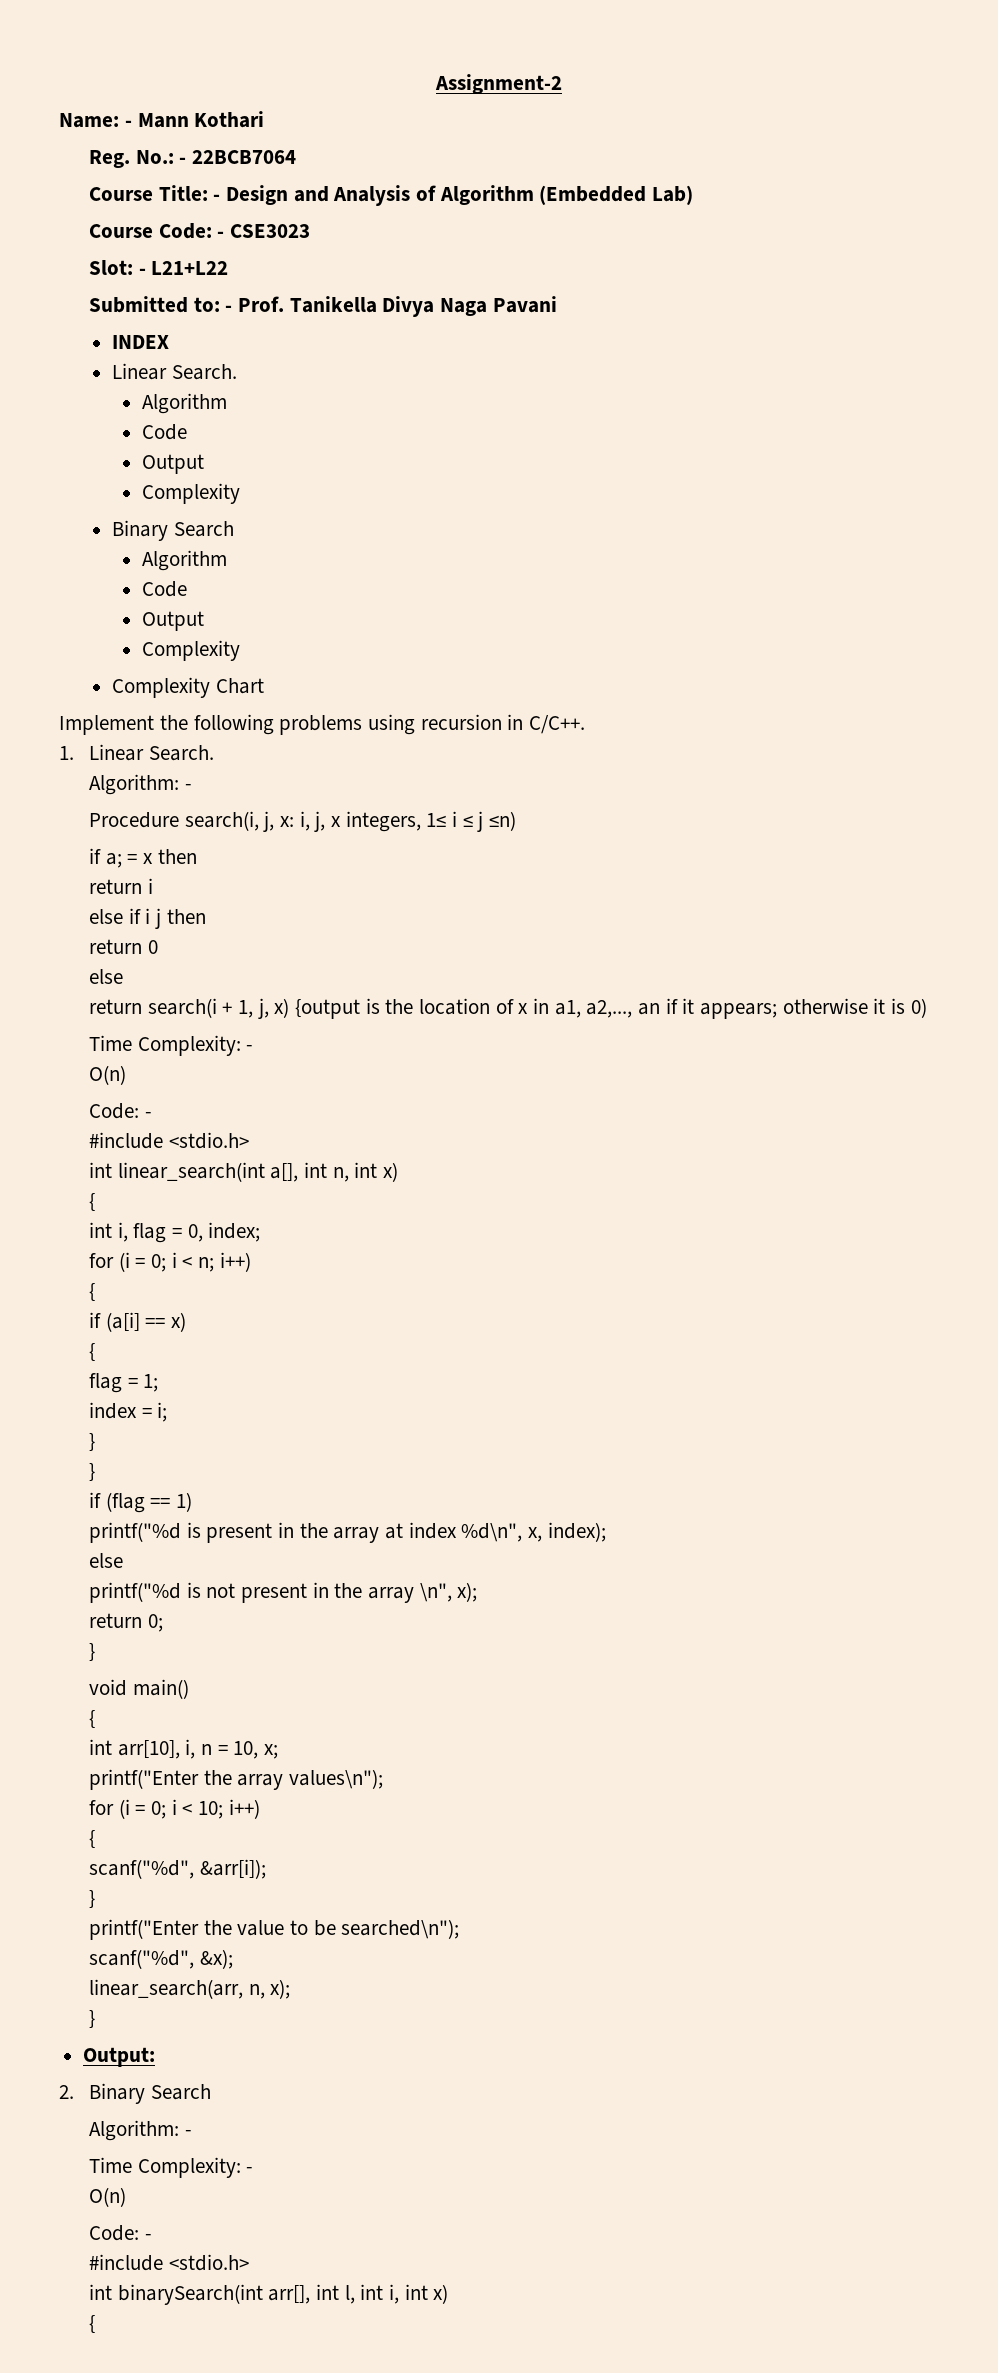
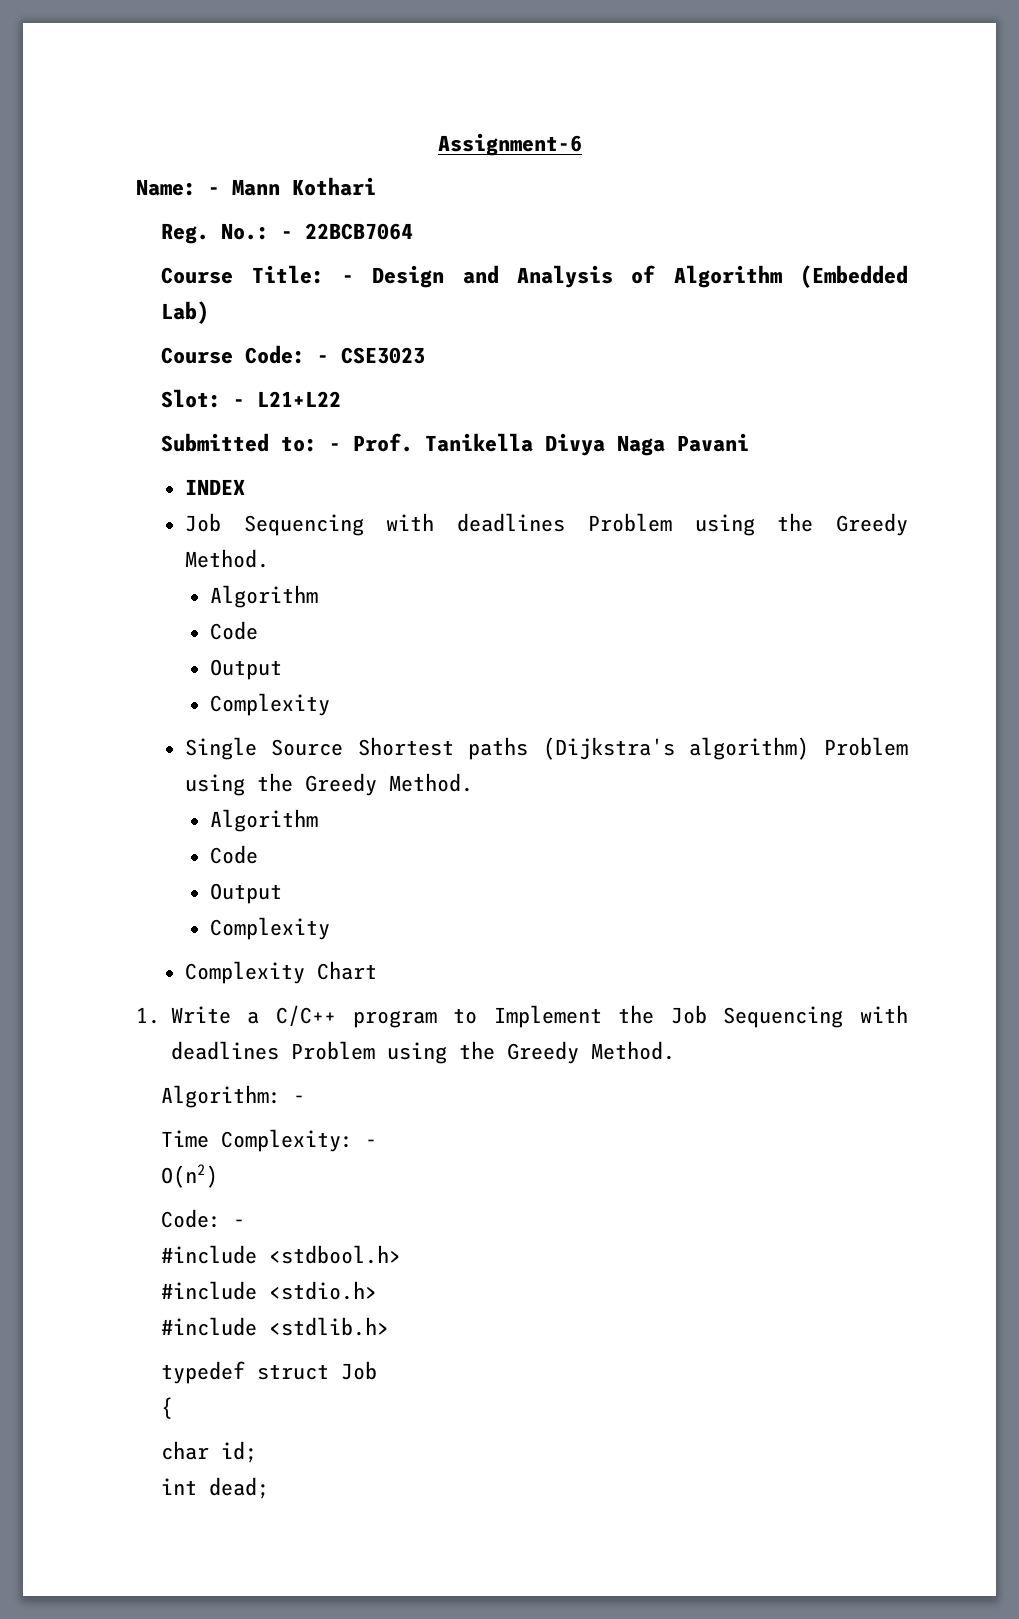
[435,74,562,94] Assignment-2 -> [437,133,582,156] Assignment-6
[112,363,237,380] [141,393,227,414] [141,424,187,440] [141,454,204,474] [141,483,240,504] [112,520,234,541] Linear Search. // Algorithm // Code // Output // Complexity // Binary Search -> [184,513,908,536] [184,549,269,568] [210,585,319,608] [210,621,259,640] [210,659,283,680] [210,693,331,716] [184,737,908,760] [184,773,473,796] Job Sequencing with deadlines Problem using the Greedy Method. // Algorithm // Code // Output // Complexity // Single Source Shortest paths (Dijkstra's algorithm) Problem using the Greedy Method.
[59,714,586,735] [59,744,214,761] [88,774,192,795] [88,811,516,832] [88,848,197,868] [88,878,153,894] [88,908,206,929] [88,939,158,954] [88,969,123,984] [88,998,927,1019] [88,1035,254,1056] [88,1065,126,1085] [88,1103,152,1119] [88,1132,249,1149] [88,1162,398,1182] [88,1193,95,1211] [88,1222,261,1243] [88,1252,251,1272] [88,1283,95,1301] [88,1312,186,1332] [88,1343,95,1361] [88,1373,159,1393] [88,1402,168,1422] [88,1433,95,1451] [88,1463,95,1481] [88,1492,192,1513] [88,1522,606,1543] [88,1553,123,1568] [88,1582,478,1603] [88,1613,163,1632] [88,1643,95,1661] [88,1679,189,1699] [88,1710,95,1728] [88,1739,278,1759] [88,1769,383,1790] [88,1799,260,1819] [88,1830,95,1848] [88,1859,266,1879] [88,1890,95,1908] [88,1919,460,1940] [88,1949,233,1969] [88,1979,291,1999] [88,2010,95,2028] [82,2047,155,2067] [59,2083,211,2104] Implement the following problems using recursion in C/C++. // 1. Linear Search. // Algorithm: - // Procedure search(i, j, x: i, j, x integers, 1≤ i ≤ j ≤n) // if a; = x then // return i // else if i j then // return 0 // else // return search(i + 1, j, x) {output is the location of x in a1, a2,..., an if it appears; otherwise it is 0) // Time Complexity: - // O(n) // Code: - // #include <stdio.h> // int linear_search(int a[], int n, int x) // { // int i, flag = 0, index; // for (i = 0; i < n; i++) // { // if (a[i] == x) // { // flag = 1; // index = i; // } // } // if (flag == 1) // printf("%d is present in the array at index %d\n", x, index); // else // printf("%d is not present in the array \n", x); // return 0; // } // void main() // { // int arr[10], i, n = 10, x; // printf("Enter the array values\n"); // for (i = 0; i < 10; i++) // { // scanf("%d", &arr[i]); // } // printf("Enter the value to be searched\n"); // scanf("%d", &x); // linear_search(arr, n, x); // } // Output: // 2. Binary Search -> [136,1005,908,1028] [170,1041,675,1064] 1. Write a C/C++ program to Implement the Job Sequencing with deadlines Problem using the Greedy Method.
[88,2187,126,2207] [88,2225,152,2241] [88,2254,249,2271] [88,2284,449,2305] [88,2315,95,2333] O(n) // Code: - // #include <stdio.h> // int binarySearch(int arr[], int l, int i, int x) // { -> [161,1164,219,1188] [161,1209,246,1228] [161,1245,402,1264] [161,1281,378,1300] [161,1317,390,1336] [161,1361,378,1384] [161,1397,174,1419] [161,1441,258,1463] [161,1477,270,1499] O(n2) // Code: - // #include <stdbool.h> // #include <stdio.h> // #include <stdlib.h> // typedef struct Job // { // char id; // int dead;

